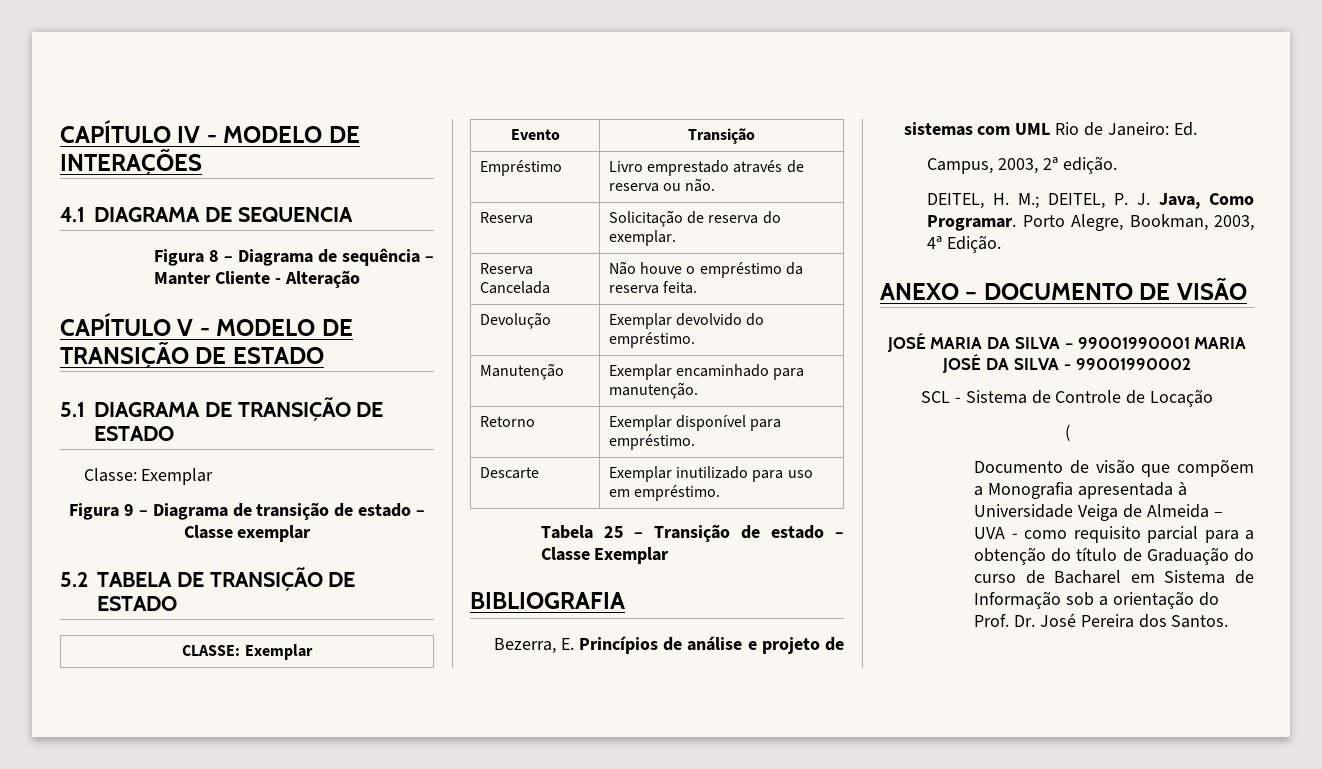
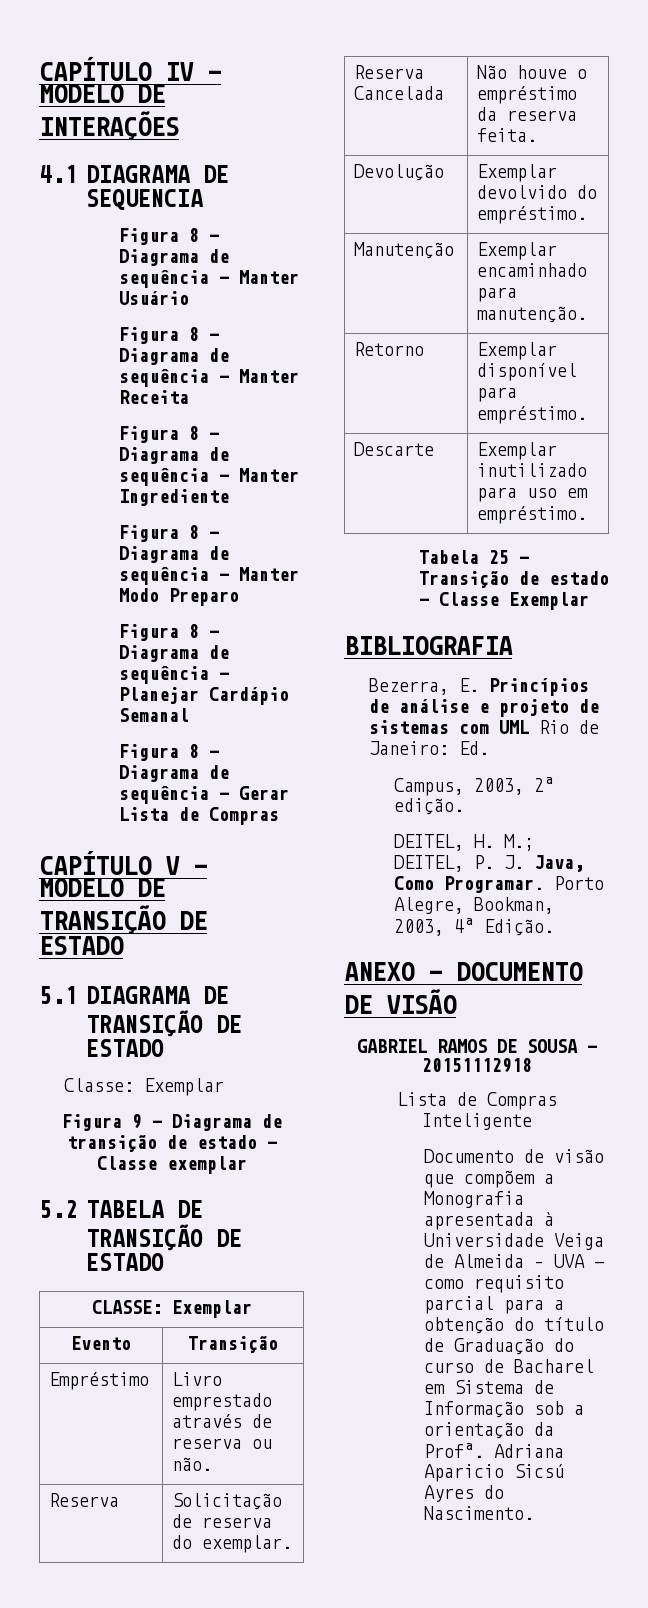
[214,270,360,289] Cliente - Alteração -> [118,291,189,305] [118,327,219,344] [118,348,229,365] [118,369,299,387] [118,390,189,404] [118,426,219,443] [118,447,229,464] [118,468,299,486] [118,489,229,506] [118,525,219,542] [118,546,229,563] [118,567,299,585] [118,588,239,606] [118,624,219,641] [118,645,229,662] [118,666,229,684] [118,687,289,705] [118,708,189,722] [118,744,219,761] [118,765,229,782] [118,786,289,804] [118,807,279,825] Usuário // Figura 8 – Diagrama de sequência – Manter Receita // Figura 8 – Diagrama de sequência – Manter Ingrediente // Figura 8 – Diagrama de sequência – Manter Modo Preparo // Figura 8 – Diagrama de sequência – Planejar Cardápio Semanal // Figura 8 – Diagrama de sequência – Gerar Lista de Compras
[886,333,1247,352] [942,354,1191,373] [920,389,1214,407] [1064,424,1070,441] JOSÉ MARIA DA SILVA – 99001990001 MARIA JOSÉ DA SILVA - 99001990002 // SCL - Sistema de Controle de Locação // ( -> [356,1039,597,1053] [421,1058,532,1073] [396,1092,557,1110] [421,1113,532,1130] GABRIEL RAMOS DE SOUSA – 20151112918 // Lista de Compras Inteligente
[1198,592,1219,606] [974,613,1229,628] do Prof. Dr. José Pereira dos Santos. -> [533,1422,554,1436] [423,1443,564,1458] [423,1464,564,1482] [423,1485,504,1502] [423,1506,534,1520] da Profª. Adriana Aparicio Sicsú Ayres do Nascimento.

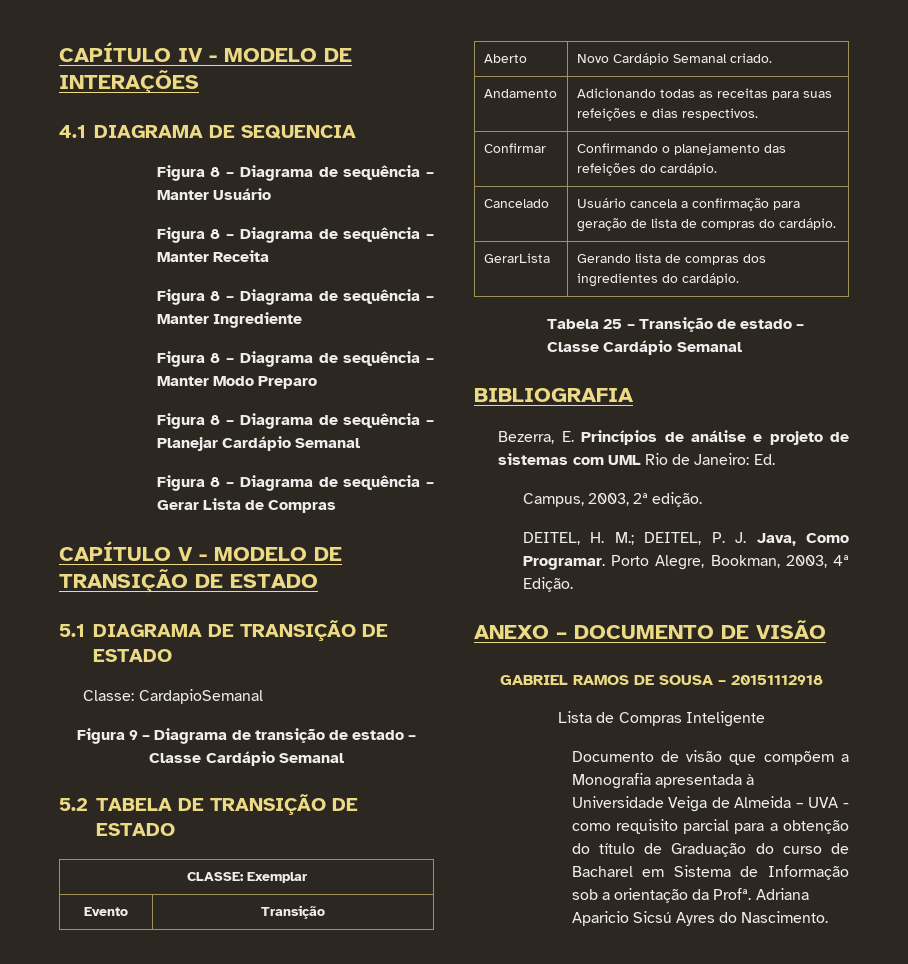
[143,1078,224,1096] Exemplar -> [138,689,263,704] CardapioSemanal
[166,1156,247,1174] exemplar -> [205,751,344,766] Cardápio Semanal
[49,1372,150,1390] [172,1372,223,1386] [172,1393,273,1411] [172,1414,273,1428] [172,1438,273,1449] [172,1457,213,1471] [49,1493,120,1507] [172,1493,283,1510] [172,1514,273,1528] [172,1535,293,1553] [354,65,425,79] [354,86,445,100] [477,65,588,79] [477,86,578,104] [477,107,578,121] [477,128,538,142] [354,164,445,181] [477,164,558,182] [477,185,598,199] [477,206,588,224] [354,242,455,259] [477,242,558,260] [477,263,588,277] [477,287,518,302] [477,306,588,323] [354,342,425,356] [477,342,558,360] [477,363,578,381] [477,387,518,402] [477,406,588,424] [354,442,435,456] [477,442,558,460] [477,463,588,477] [477,487,589,502] [477,506,588,524] Empréstimo | Livro emprestado através de reserva ou não. // Reserva | Solicitação de reserva do exemplar. // Reserva Cancelada | Não houve o empréstimo da reserva feita. // Devolução | Exemplar devolvido do empréstimo. // Manutenção | Exemplar encaminhado para manutenção. // Retorno | Exemplar disponível para empréstimo. // Descarte | Exemplar inutilizado para uso em empréstimo. -> [483,54,527,63] [576,53,772,65] [483,89,557,98] [576,88,832,100] [576,108,758,121] [483,143,546,153] [576,143,786,155] [576,163,717,176] [483,199,549,208] [576,198,800,211] [576,218,836,232] [483,253,550,263] [576,253,766,265] [576,273,739,287] Aberto | Novo Cardápio Semanal criado. // Andamento | Adicionando todas as receitas para suas refeições e dias respectivos. // Confirmar | Confirmando o planejamento das refeições do cardápio. // Cancelado | Usuário cancela a confirmação para geração de lista de compras do cardápio. // GerarLista | Gerando lista de compras dos ingredientes do cardápio.
[508,592,589,610] Exemplar -> [603,340,742,355] Cardápio Semanal

